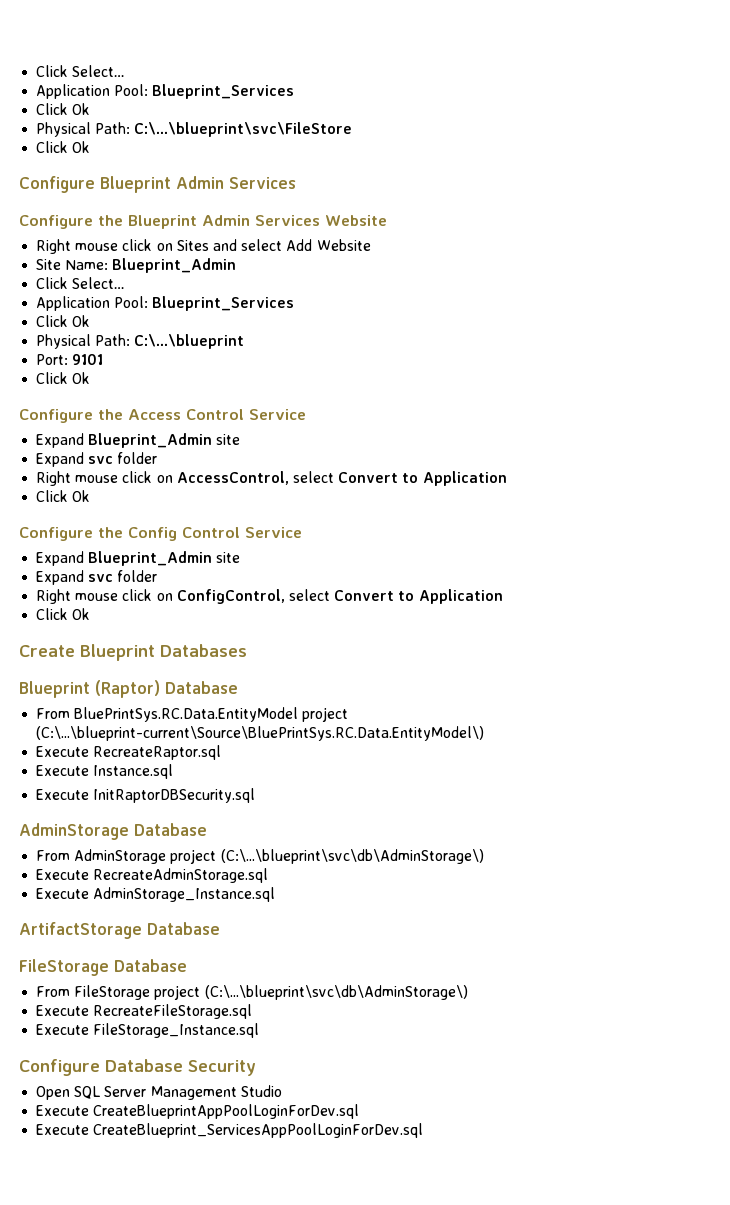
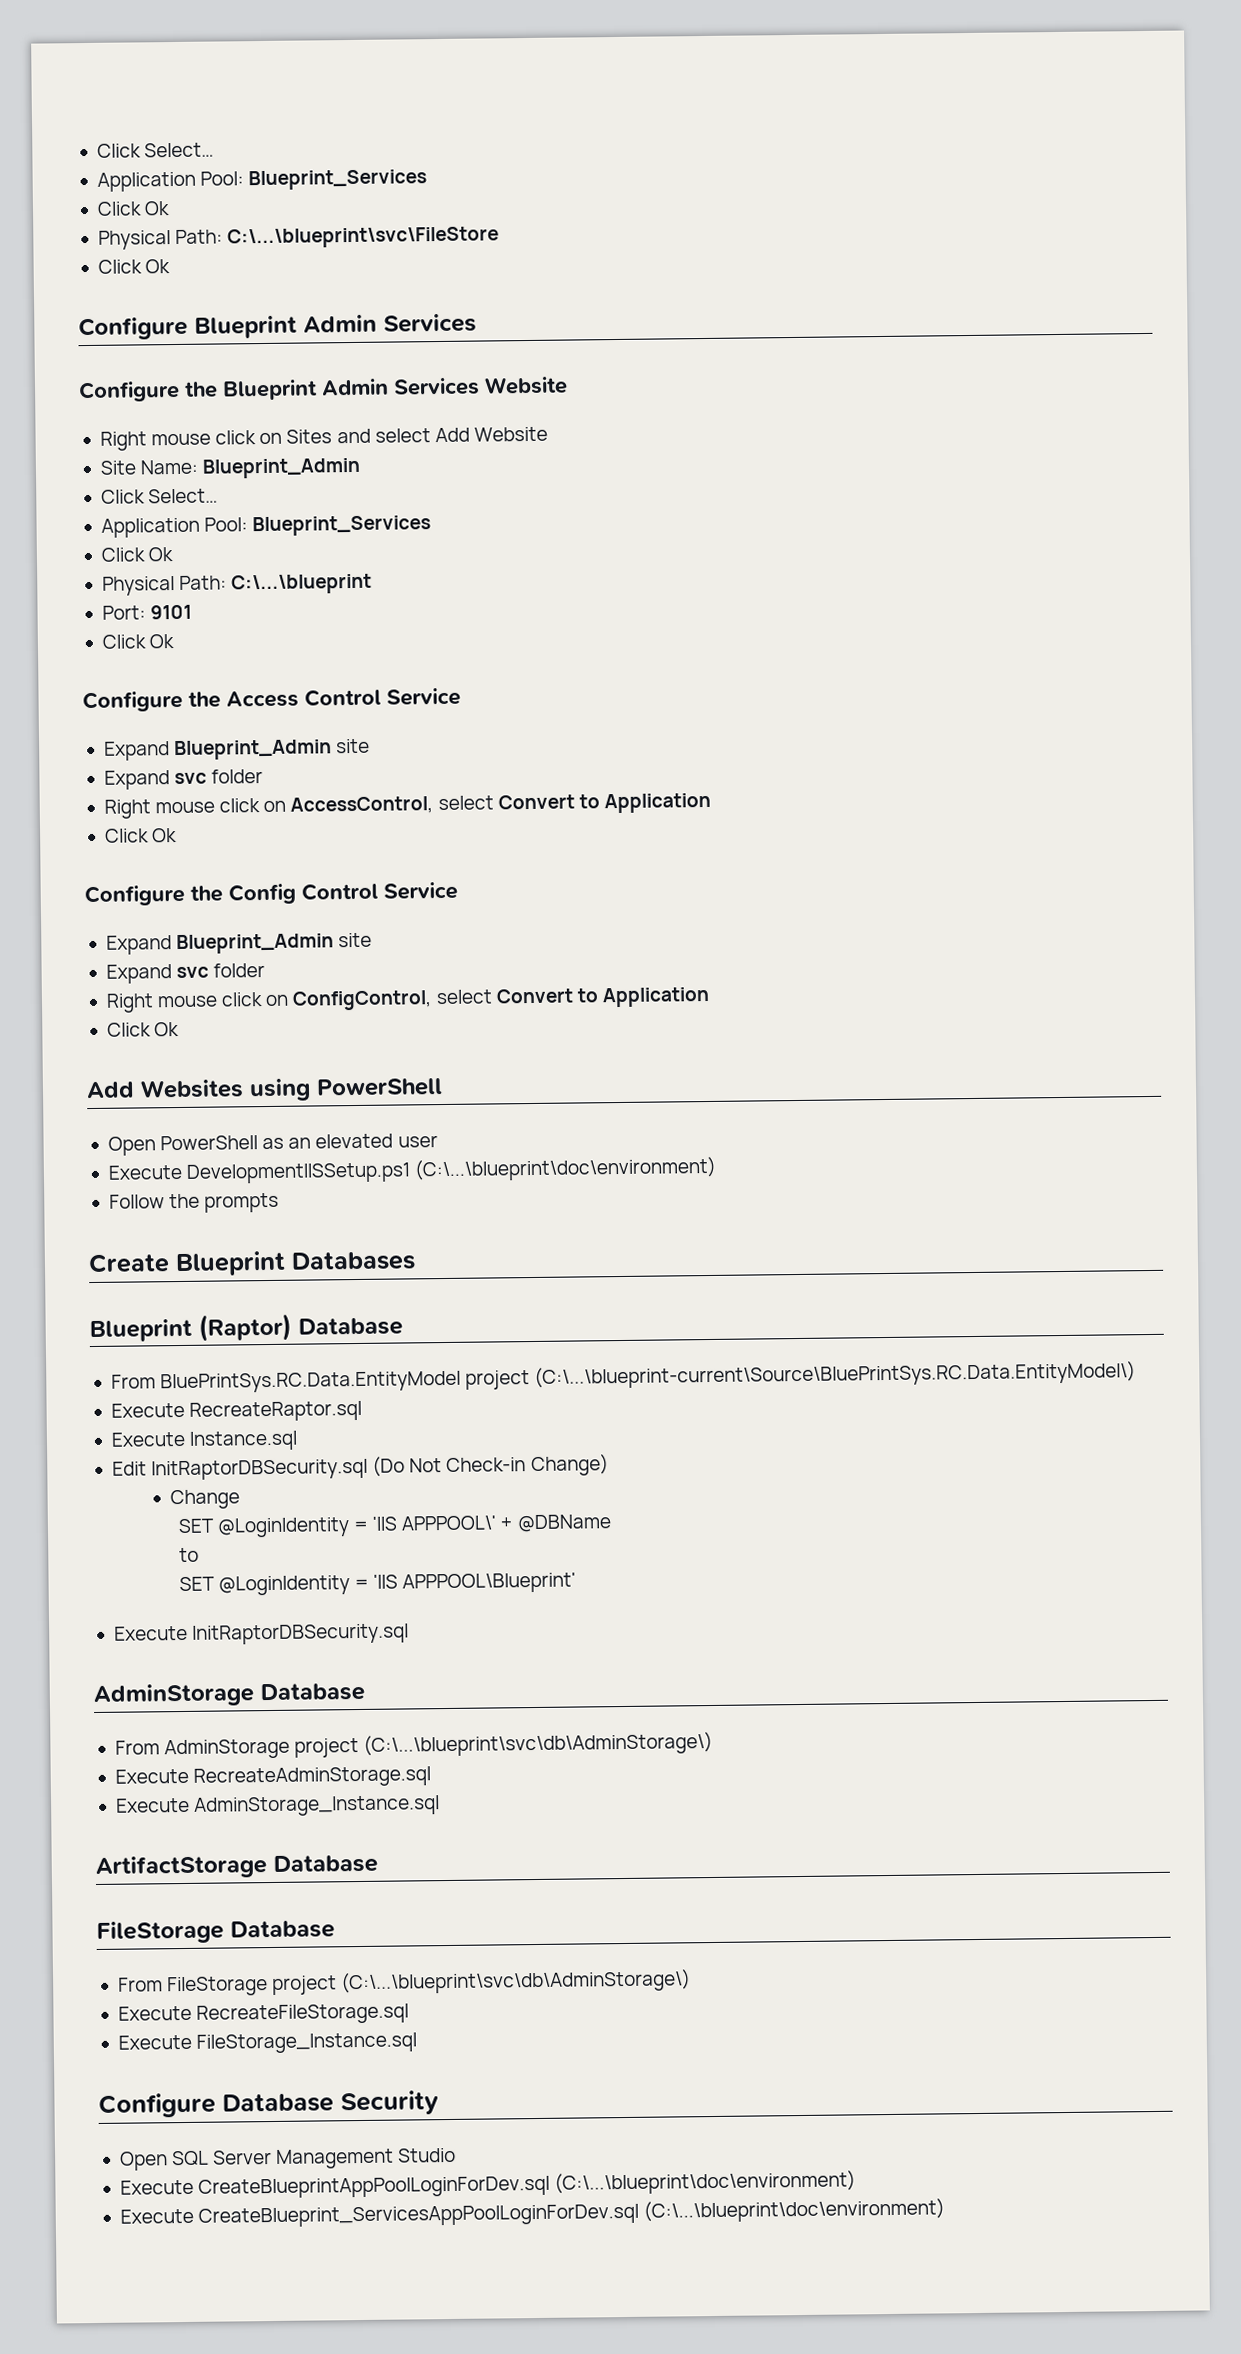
(91, 614) none -> [86,1078,443,1102] [107,1133,438,1156] [107,1156,718,1184] [108,1192,280,1213] // Add Websites using PowerShell // Open PowerShell as an elevated user // Execute DevelopmentIISSetup.ps1 (C:\...\blueprint\doc\environment) // Follow the prompts
(174, 771) none -> [111,1454,609,1481] [169,1489,240,1510] [177,1514,612,1538] [178,1547,199,1563] [178,1572,577,1596] // Edit InitRaptorDBSecurity.sql (Do Not Check-in Change) // Change // SET @LoginIdentity = 'IIS APPPOOL\' + @DBName // to // SET @LoginIdentity = 'IIS APPPOOL\Blueprint'
(360, 1111) none -> [554,2170,857,2195] (C:\...\blueprint\doc\environment)
(424, 1130) none -> [643,2198,946,2223] (C:\...\blueprint\doc\environment)

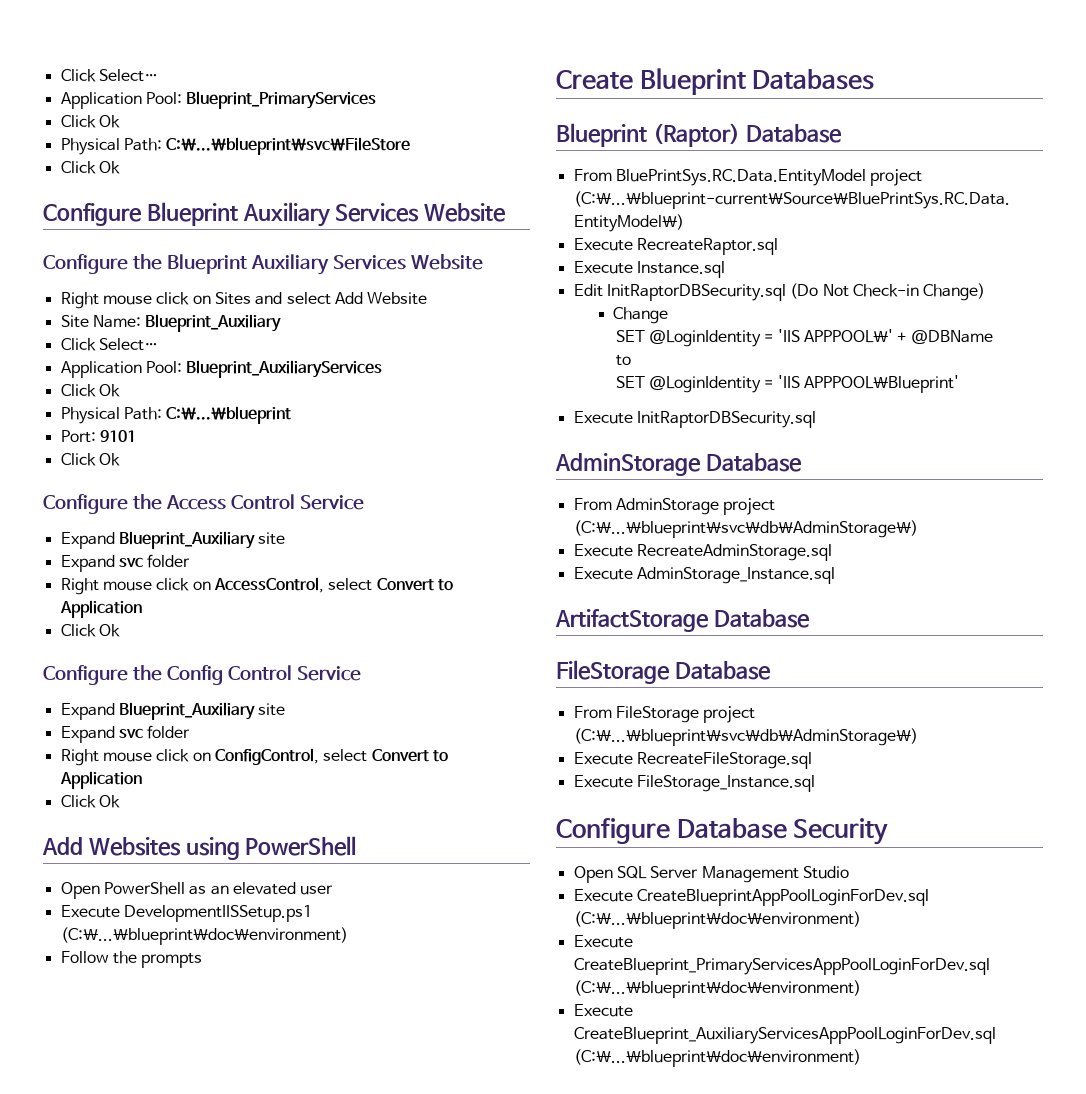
[96,142,215,158] [96,169,428,192] Click Select… // Application Pool: Blueprint_Services -> [60,69,158,82] [60,91,377,109] Click Select… // Application Pool: Blueprint_PrimaryServices
[303,313,477,333] Admin Services -> [242,202,507,227] Auxiliary Services Website
[321,378,389,396] Admin -> [250,254,329,275] Auxiliary
[202,457,362,479] [100,488,219,504] [100,515,432,538] Blueprint_Admin // Click Select… // Application Pool: Blueprint_Services -> [145,314,282,332] [60,338,158,351] [60,360,383,378] Blueprint_Auxiliary // Click Select… // Application Pool: Blueprint_AuxiliaryServices
[174,739,333,761] Blueprint_Admin -> [118,531,255,549] Blueprint_Auxiliary
[176,933,335,955] Blueprint_Admin -> [118,702,255,720] Blueprint_Auxiliary
[198,2198,946,2228] CreateBlueprint_ServicesAppPoolLoginForDev.sql (C:\...\blueprint\doc\environment) -> [573,958,990,975] [573,980,861,998] [573,1004,633,1017] [573,1027,996,1044] [573,1049,861,1067] CreateBlueprint_PrimaryServicesAppPoolLoginForDev.sql (C:\...\blueprint\doc\environment) // Execute CreateBlueprint_AuxiliaryServicesAppPoolLoginForDev.sql (C:\...\blueprint\doc\environment)

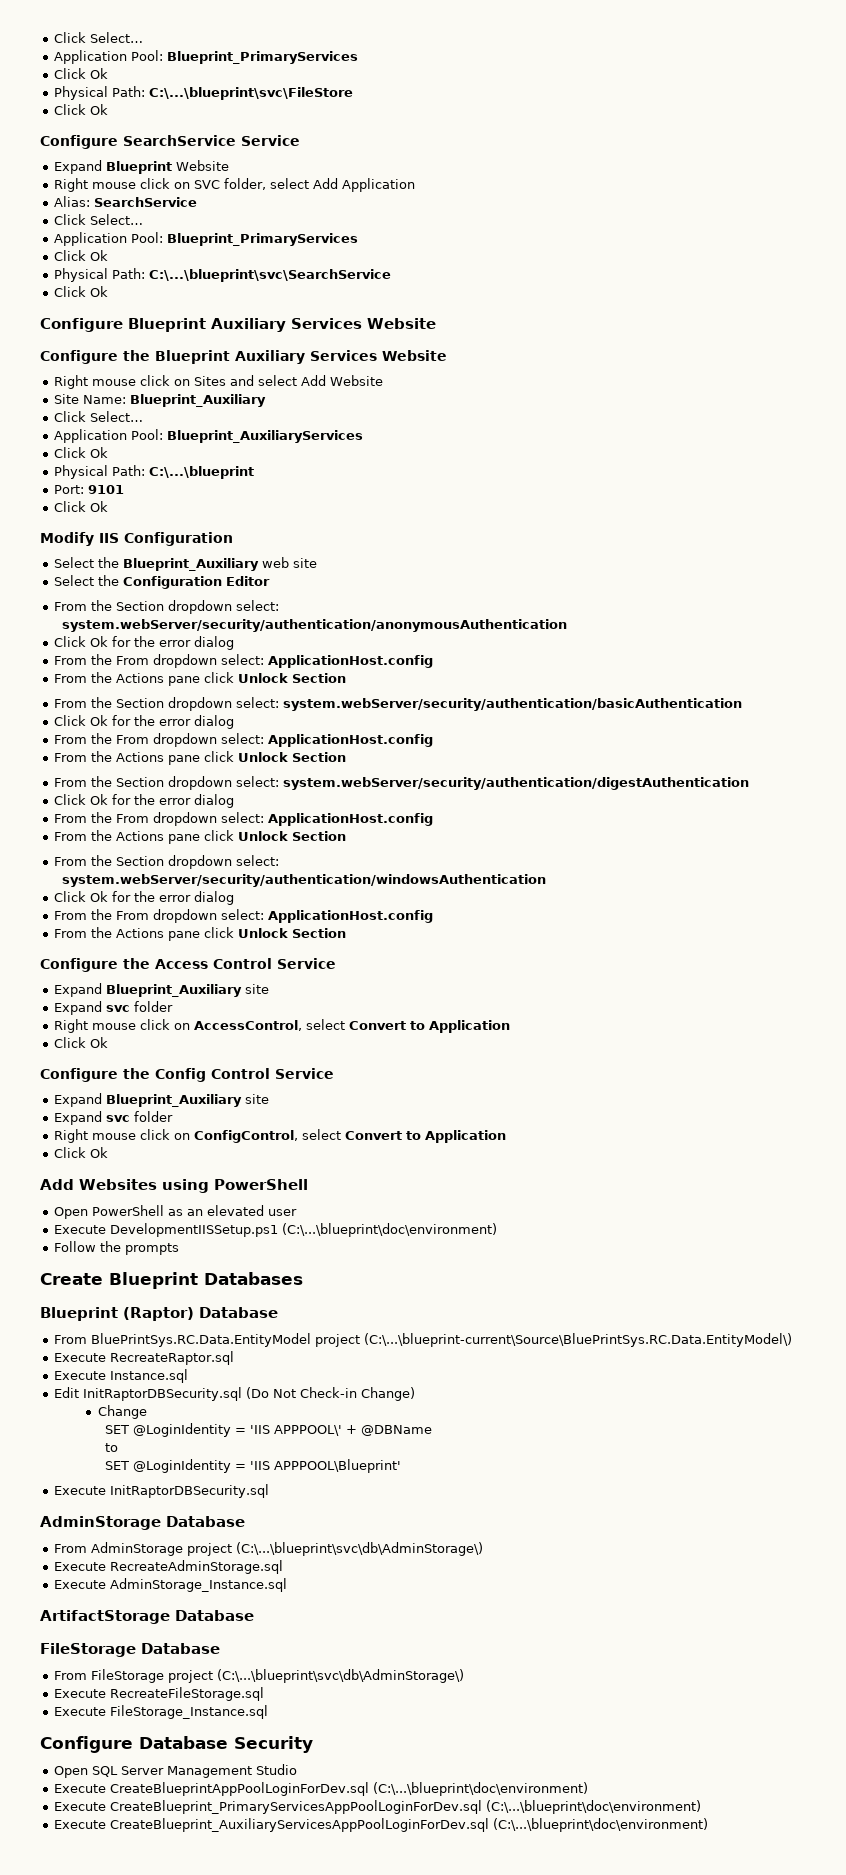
(120, 167) none -> [40,135,300,149] [54,160,230,174] [54,178,416,192] [54,196,198,207] [54,214,144,225] [54,232,359,246] [54,250,109,261] [54,268,392,282] [54,286,109,297] // Configure SearchService Service // Expand Blueprint Website // Right mouse click on SVC folder, select Add Application // Alias: SearchService // Click Select… // Application Pool: Blueprint_PrimaryServices // Click Ok // Physical Path: C:\...\blueprint\svc\SearchService // Click Ok
(120, 459) none -> [40,532,233,546] [54,557,318,571] [54,575,271,589] [54,600,280,614] [61,619,567,632] [54,636,235,650] [54,654,434,668] [54,672,347,686] [54,697,743,711] [54,715,235,729] [54,733,434,747] [54,751,347,765] [54,776,750,790] [54,794,235,808] [54,812,434,826] [54,830,347,844] [54,855,280,869] [61,874,546,887] [54,891,235,905] [54,909,434,923] [54,927,347,941] // Modify IIS Configuration // Select the Blueprint_Auxiliary web site // Select the Configuration Editor // From the Section dropdown select: // system.webServer/security/authentication/anonymousAuthentication // Click Ok for the error dialog // From the From dropdown select: ApplicationHost.config // From the Actions pane click Unlock Section // From the Section dropdown select: system.webServer/security/authentication/basicAuthentication // Click Ok for the error dialog // From the From dropdown select: ApplicationHost.config // From the Actions pane click Unlock Section // From the Section dropdown select: system.webServer/security/authentication/digestAuthentication // Click Ok for the error dialog // From the From dropdown select: ApplicationHost.config // From the Actions pane click Unlock Section // From the Section dropdown select: // system.webServer/security/authentication/windowsAuthentication // Click Ok for the error dialog // From the From dropdown select: ApplicationHost.config // From the Actions pane click Unlock Section

